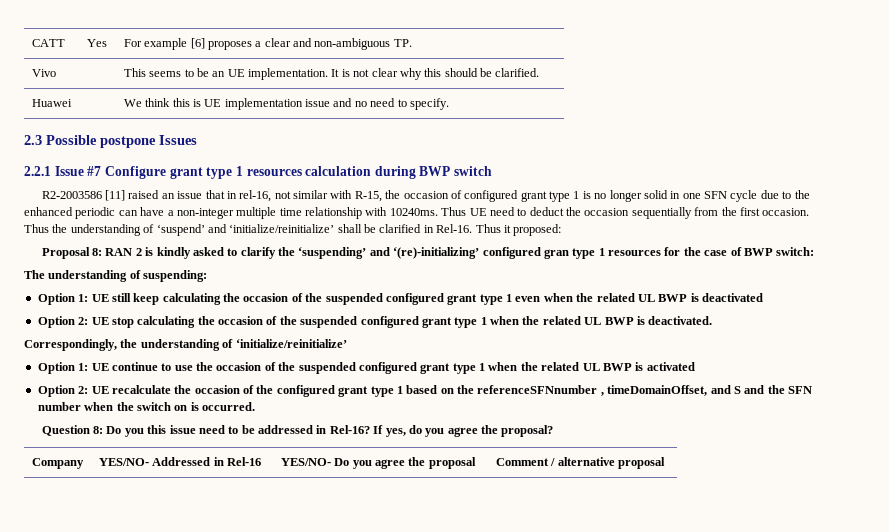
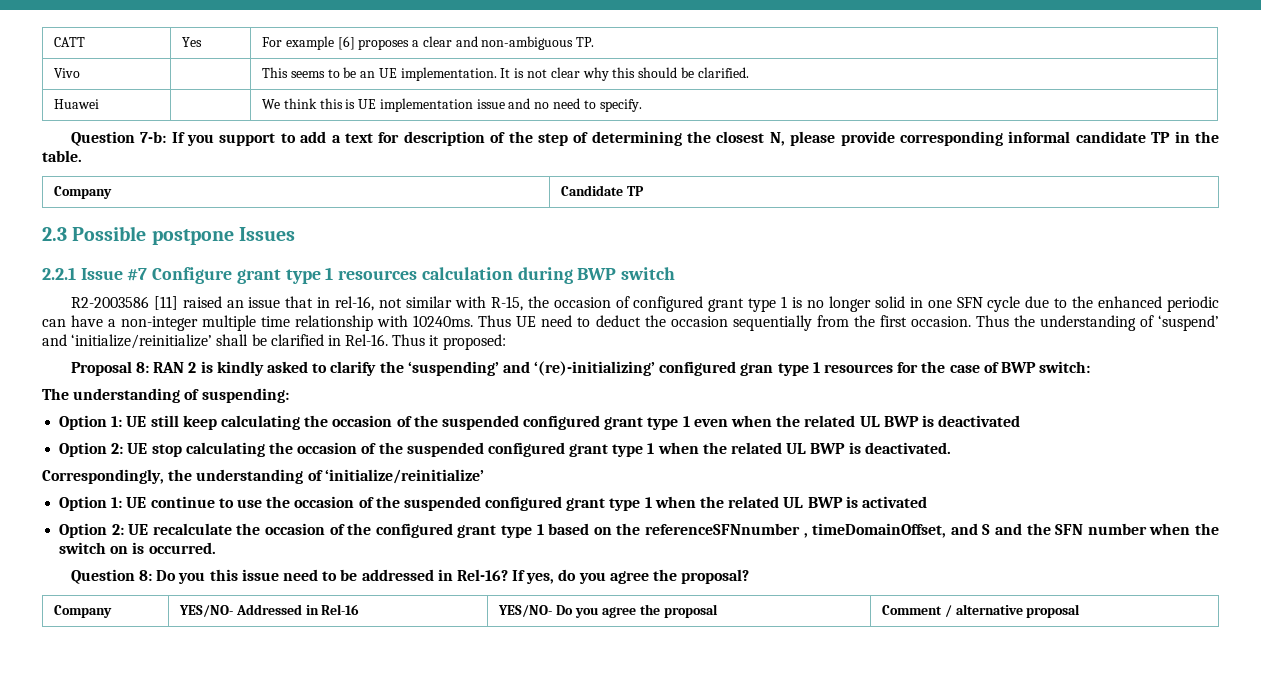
(449, 104) none -> [70,131,1219,146] [42,150,82,162] [53,186,112,199] [560,185,644,196] // Question 7-b: If you support to add a text for description of the step of determining the closest N, please provide corresponding informal candidate TP in the table. // Company | Candidate TP

